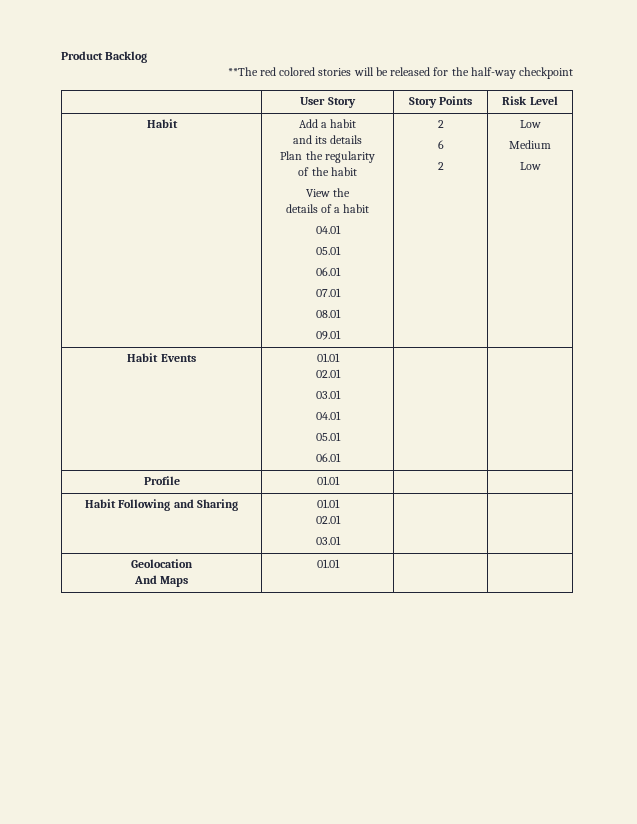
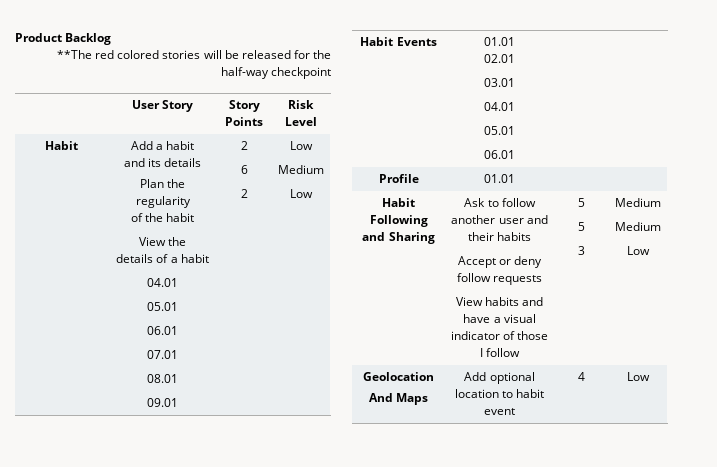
[316,499,340,508] [315,515,341,524] [315,536,341,545] [131,559,193,568] [133,575,189,587] [316,559,340,568] 01.01 // 02.01 // 03.01 | | // Geolocation // And Maps | 01.01 | | -> [464,198,536,207] [451,215,548,224] [467,232,532,241] [457,256,543,268] [456,273,543,285] [455,297,544,306] [463,314,536,323] [450,331,549,340] [479,348,521,357] [577,198,585,207] [577,222,585,231] [577,246,585,255] [614,198,661,207] [614,222,661,231] [626,246,650,255] [363,372,434,381] [368,393,429,405] [464,372,535,384] [454,389,545,398] [484,408,515,415] [577,372,585,381] [626,372,650,381] Ask to follow another user and their habits // Accept or deny follow requests // View habits and have a visual indicator of those I follow | 5 // 5 // 3 | Medium // Medium // Low // Geolocation // And Maps | Add optional location to habit event | 4 | Low

